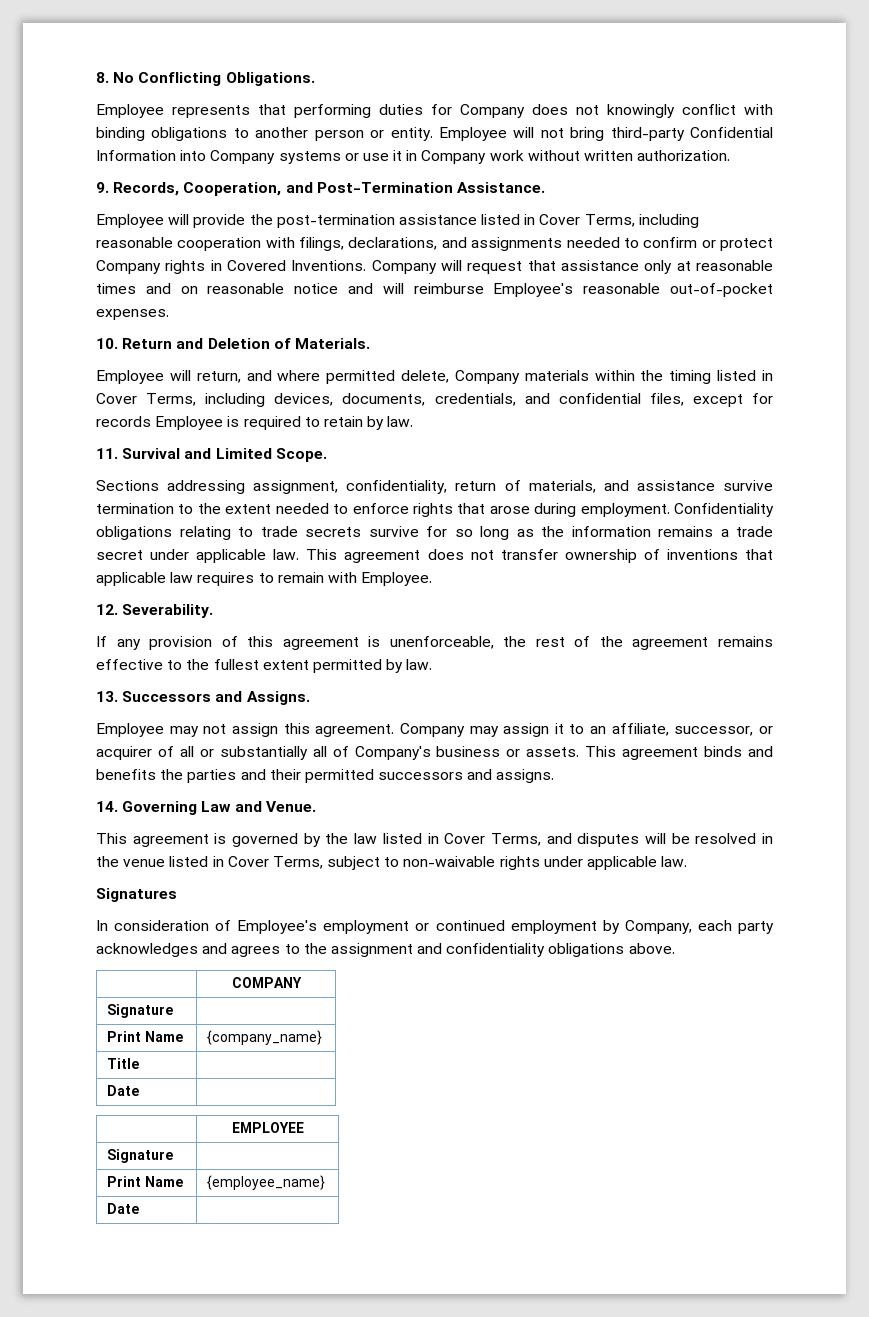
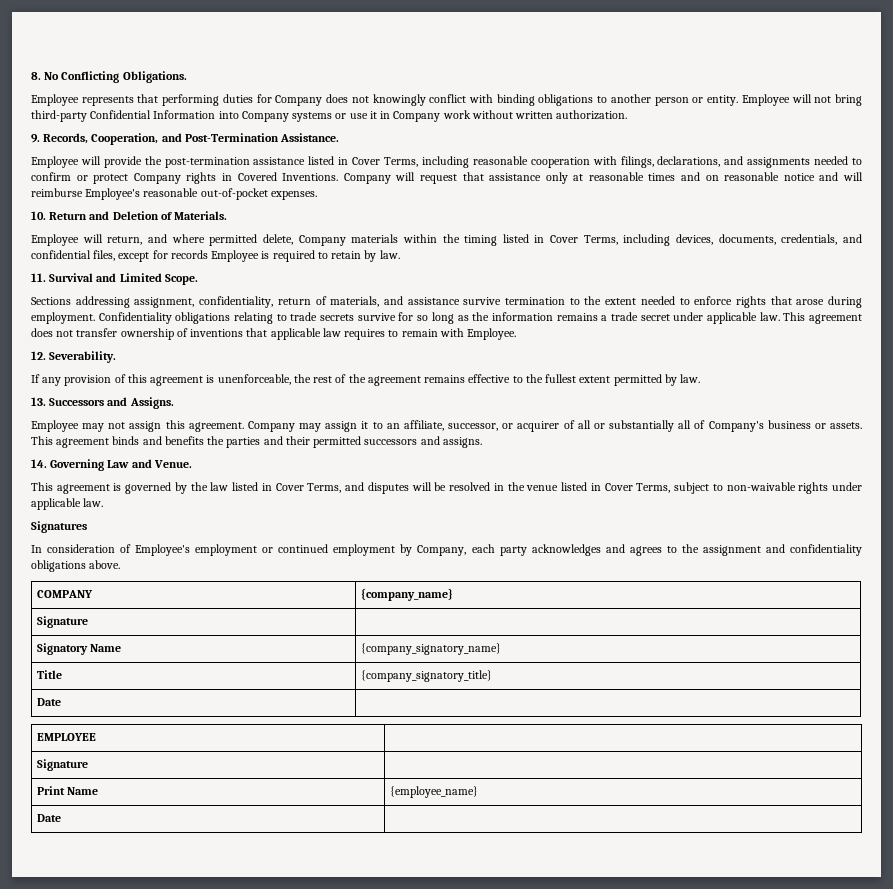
[231,977,302,988] [107,1004,174,1018] [107,1031,184,1042] [207,1030,323,1045] | COMPANY // Signature | // Print Name | {company_name} -> [36,590,93,598] [360,588,453,601] [36,616,88,628] [36,643,121,655] [360,643,501,655] COMPANY | {company_name} // Signature | // Signatory Name | {company_signatory_name}
(140, 1063) none -> [360,670,492,682] {company_signatory_title}
[231,1122,304,1133] | EMPLOYEE -> [36,733,96,741] EMPLOYEE |

